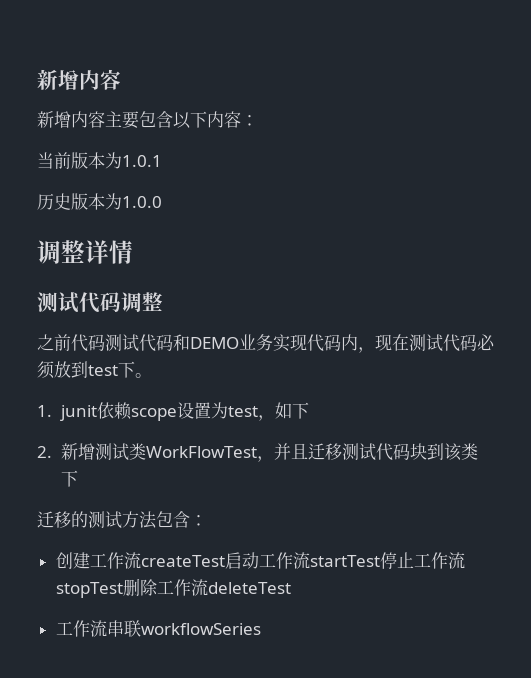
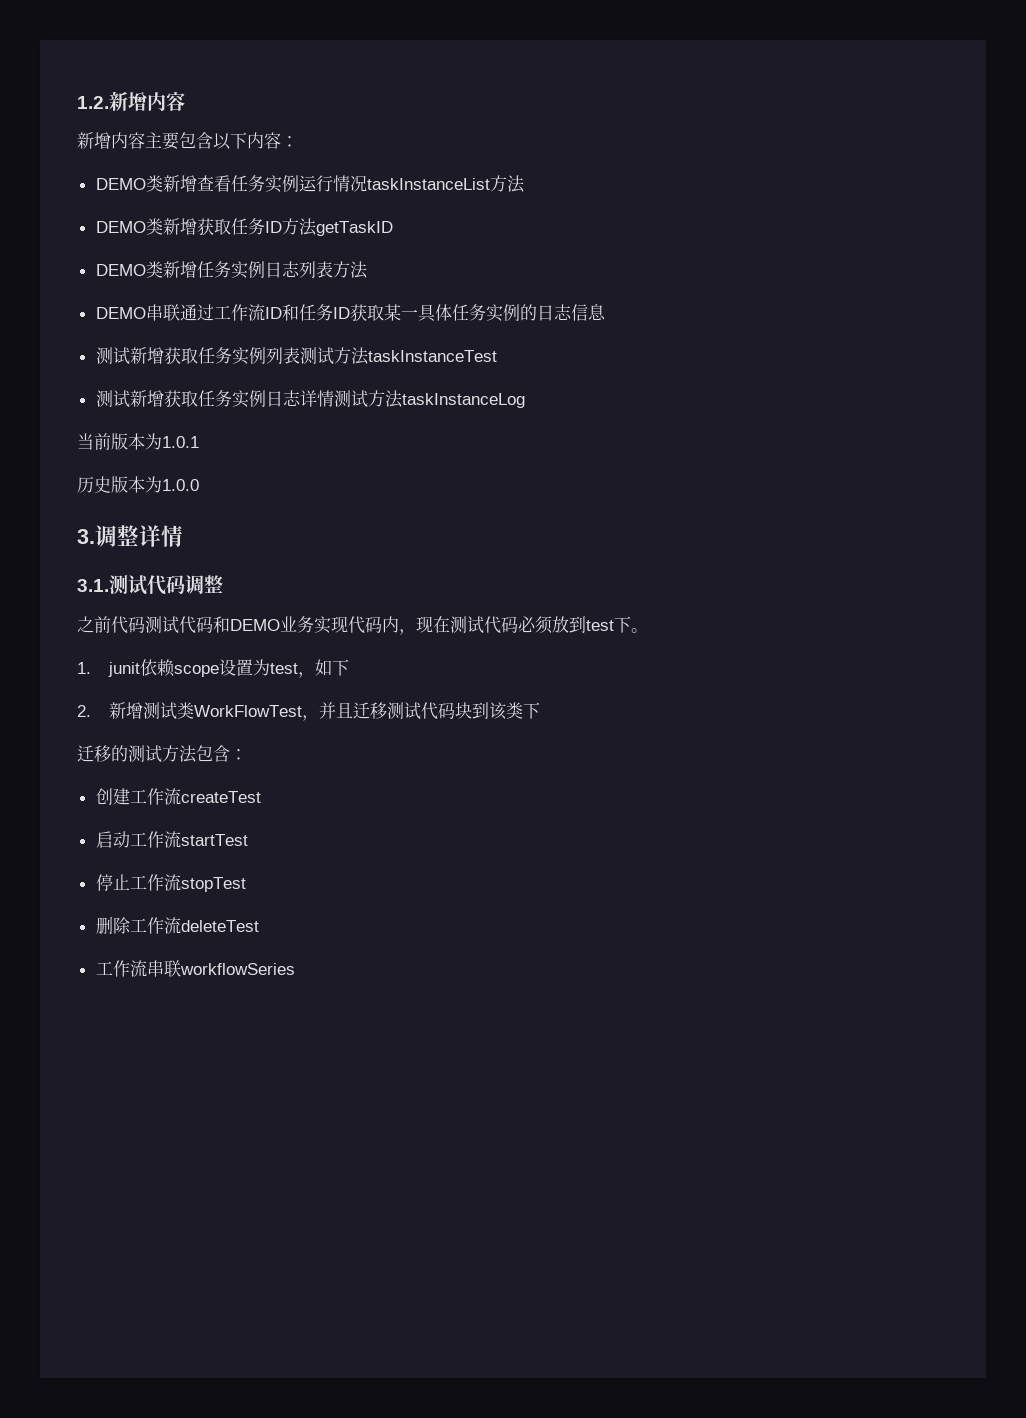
(37, 79) none -> [77,96,109,109] 1.2.
(258, 120) none -> [95,175,525,193] [95,218,393,236] [95,261,368,279] [95,304,606,322] [95,347,497,365] [95,390,525,408] // DEMO类新增查看任务实例运行情况taskInstanceList方法 // DEMO类新增获取任务ID方法getTaskID // DEMO类新增任务实例日志列表方法 // DEMO串联通过工作流ID和任务ID获取某一具体任务实例的日志信息 // 测试新增获取任务实例列表测试方法taskInstanceTest // 测试新增获取任务实例日志详情测试方法taskInstanceLog
(162, 202) none -> [77,529,95,544] 3.
(133, 252) none -> [77,579,109,592] 3.1.
(225, 561) none -> (261, 797) //
(380, 561) none -> (248, 840) //
(123, 590) none -> (246, 884) //

